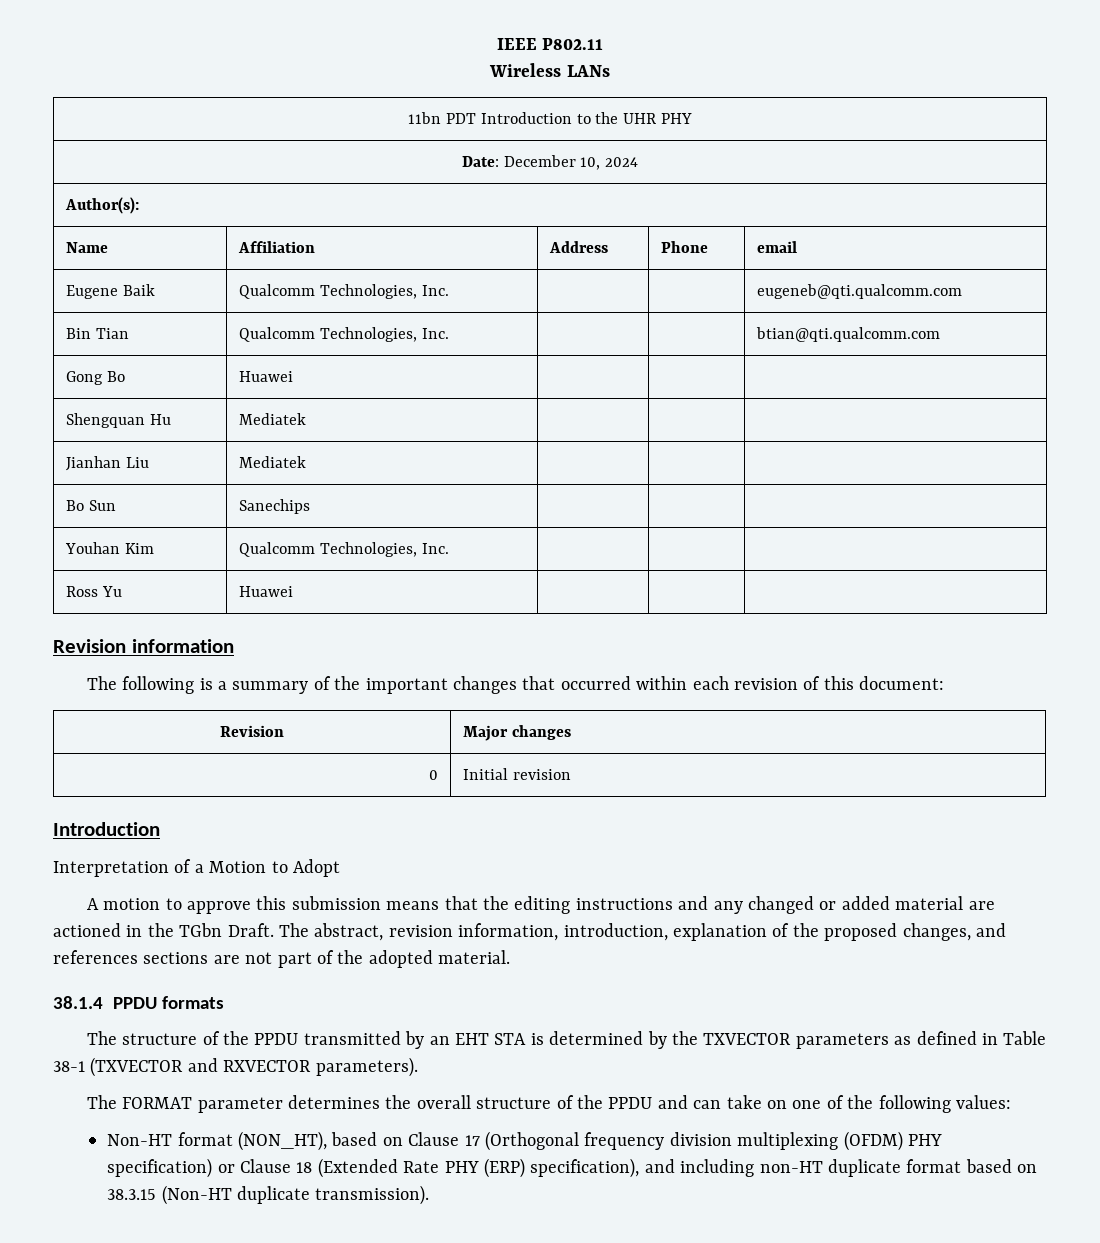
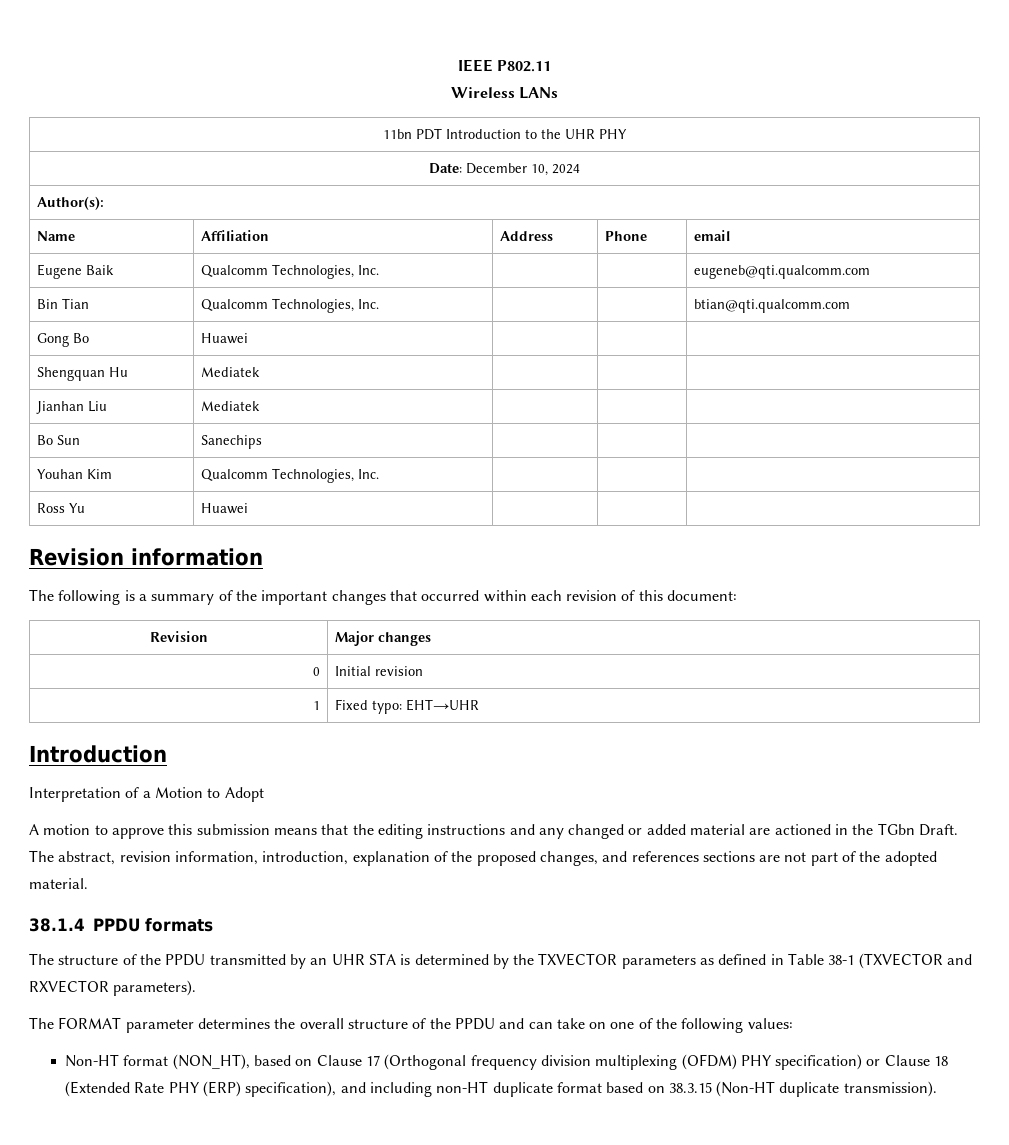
(571, 774) none -> [313,701,321,710] [334,699,479,714] // 1 | Fixed typo: EHT→UHR
[454,1033,489,1045] EHT -> [331,954,365,965] UHR

